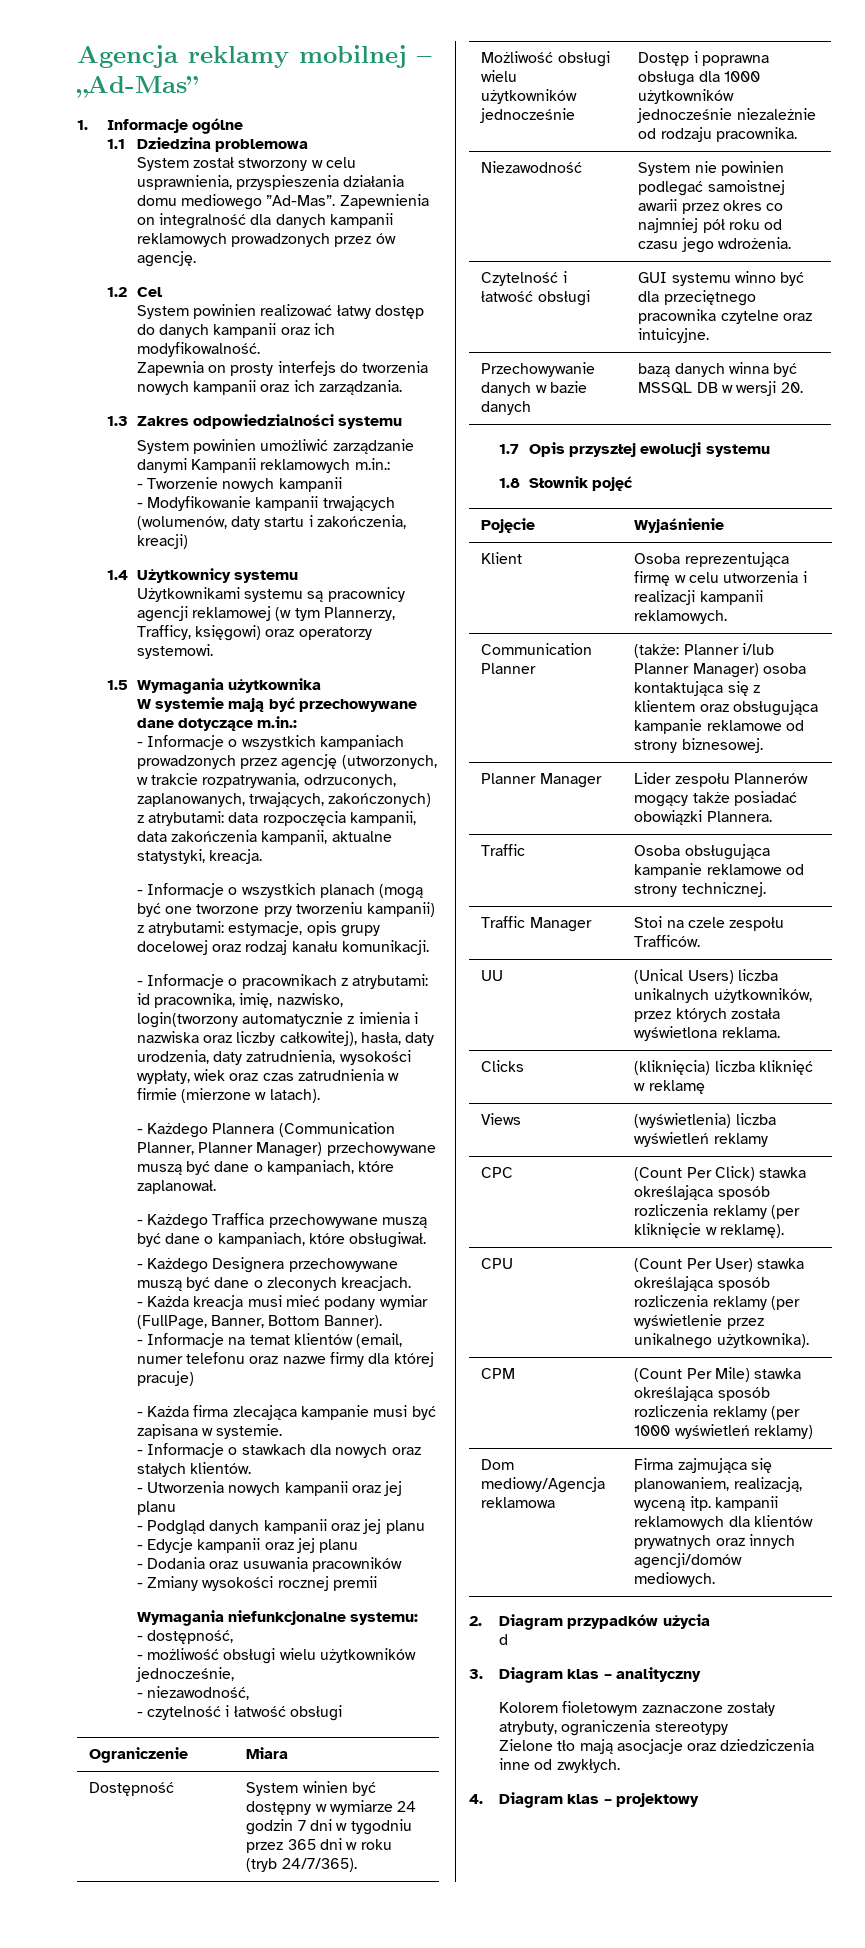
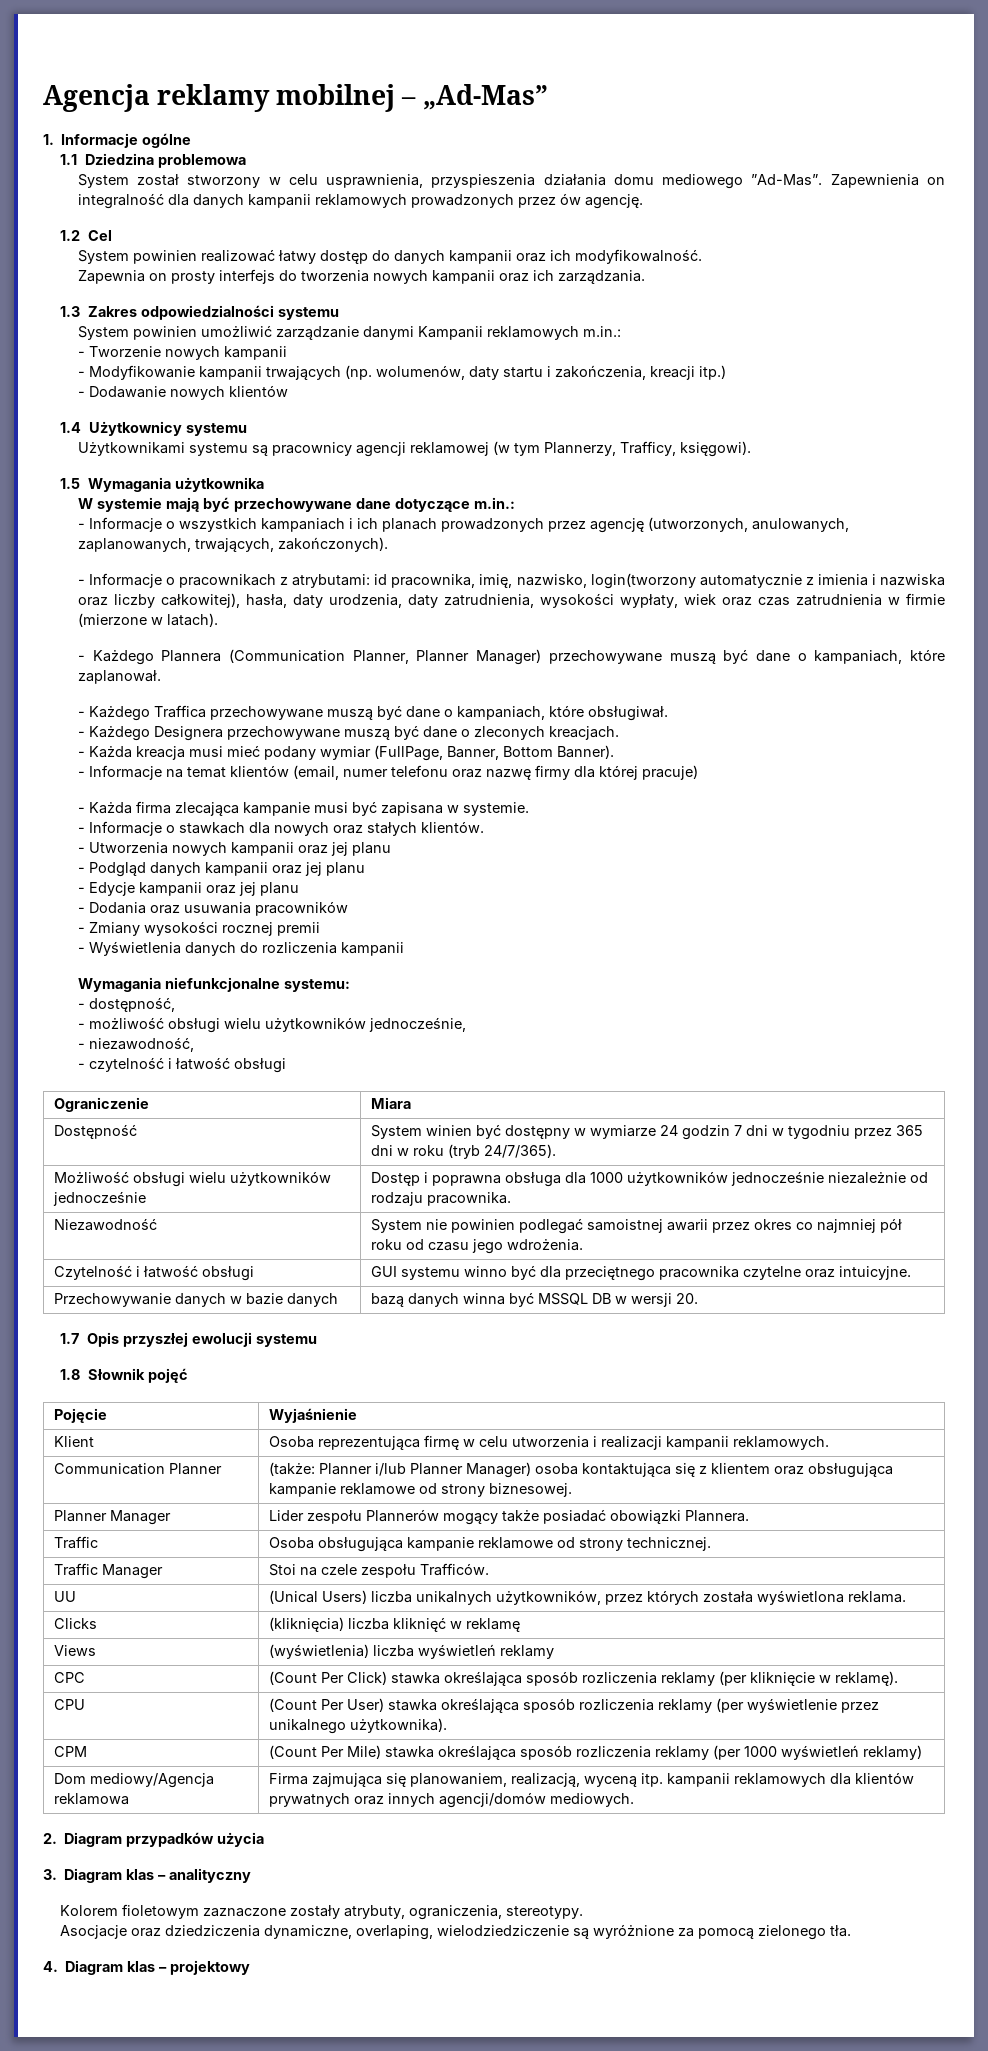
[136,516,227,530] (wolumenów, -> [344,365,465,380] (np. wolumenów,
[136,534,188,549] kreacji) -> [649,365,726,380] [77,385,288,400] kreacji itp.) // - Dodawanie nowych klientów
[195,625,372,641] [136,644,213,659] księgowi) oraz operatorzy systemowi. -> [679,441,751,457] księgowi).
(405, 742) none -> [348,518,437,532] i ich planach
[136,773,396,788] [136,792,432,807] [136,811,417,826] [136,830,392,845] [136,849,263,864] [136,883,424,899] [136,902,436,917] [136,921,381,937] [136,940,430,955] w trakcie rozpatrywania, odrzuconych, zaplanowanych, trwających, zakończonych) z atrybutami: data rozpoczęcia kampanii, data zakończenia kampanii, aktualne statystyki, kreacja. // - Informacje o wszystkich planach (mogą być one tworzone przy tworzeniu kampanii) z atrybutami: estymacje, opis grupy docelowej oraz rodzaj kanału komunikacji. -> [751,518,849,532] [77,537,388,552] anulowanych, zaplanowanych, trwających, zakończonych).
[282,1356,326,1364] nazwe -> [485,769,531,780] nazwę
(378, 1583) none -> [77,941,404,956] // - Wyświetlenia danych do rozliczenia kampanii
[498,1634,508,1645] // d -> (265, 1839) none
[561,1720,728,1736] [498,1739,815,1754] [498,1758,620,1773] ograniczenia stereotypy // Zielone tło mają asocjacje oraz dziedziczenia inne od zwykłych. -> [409,1905,584,1920] [60,1924,852,1940] ograniczenia, stereotypy. // Asocjacje oraz dziedziczenia dynamiczne, overlaping, wielodziedziczenie są wyróżnione za pomocą zielonego tła.

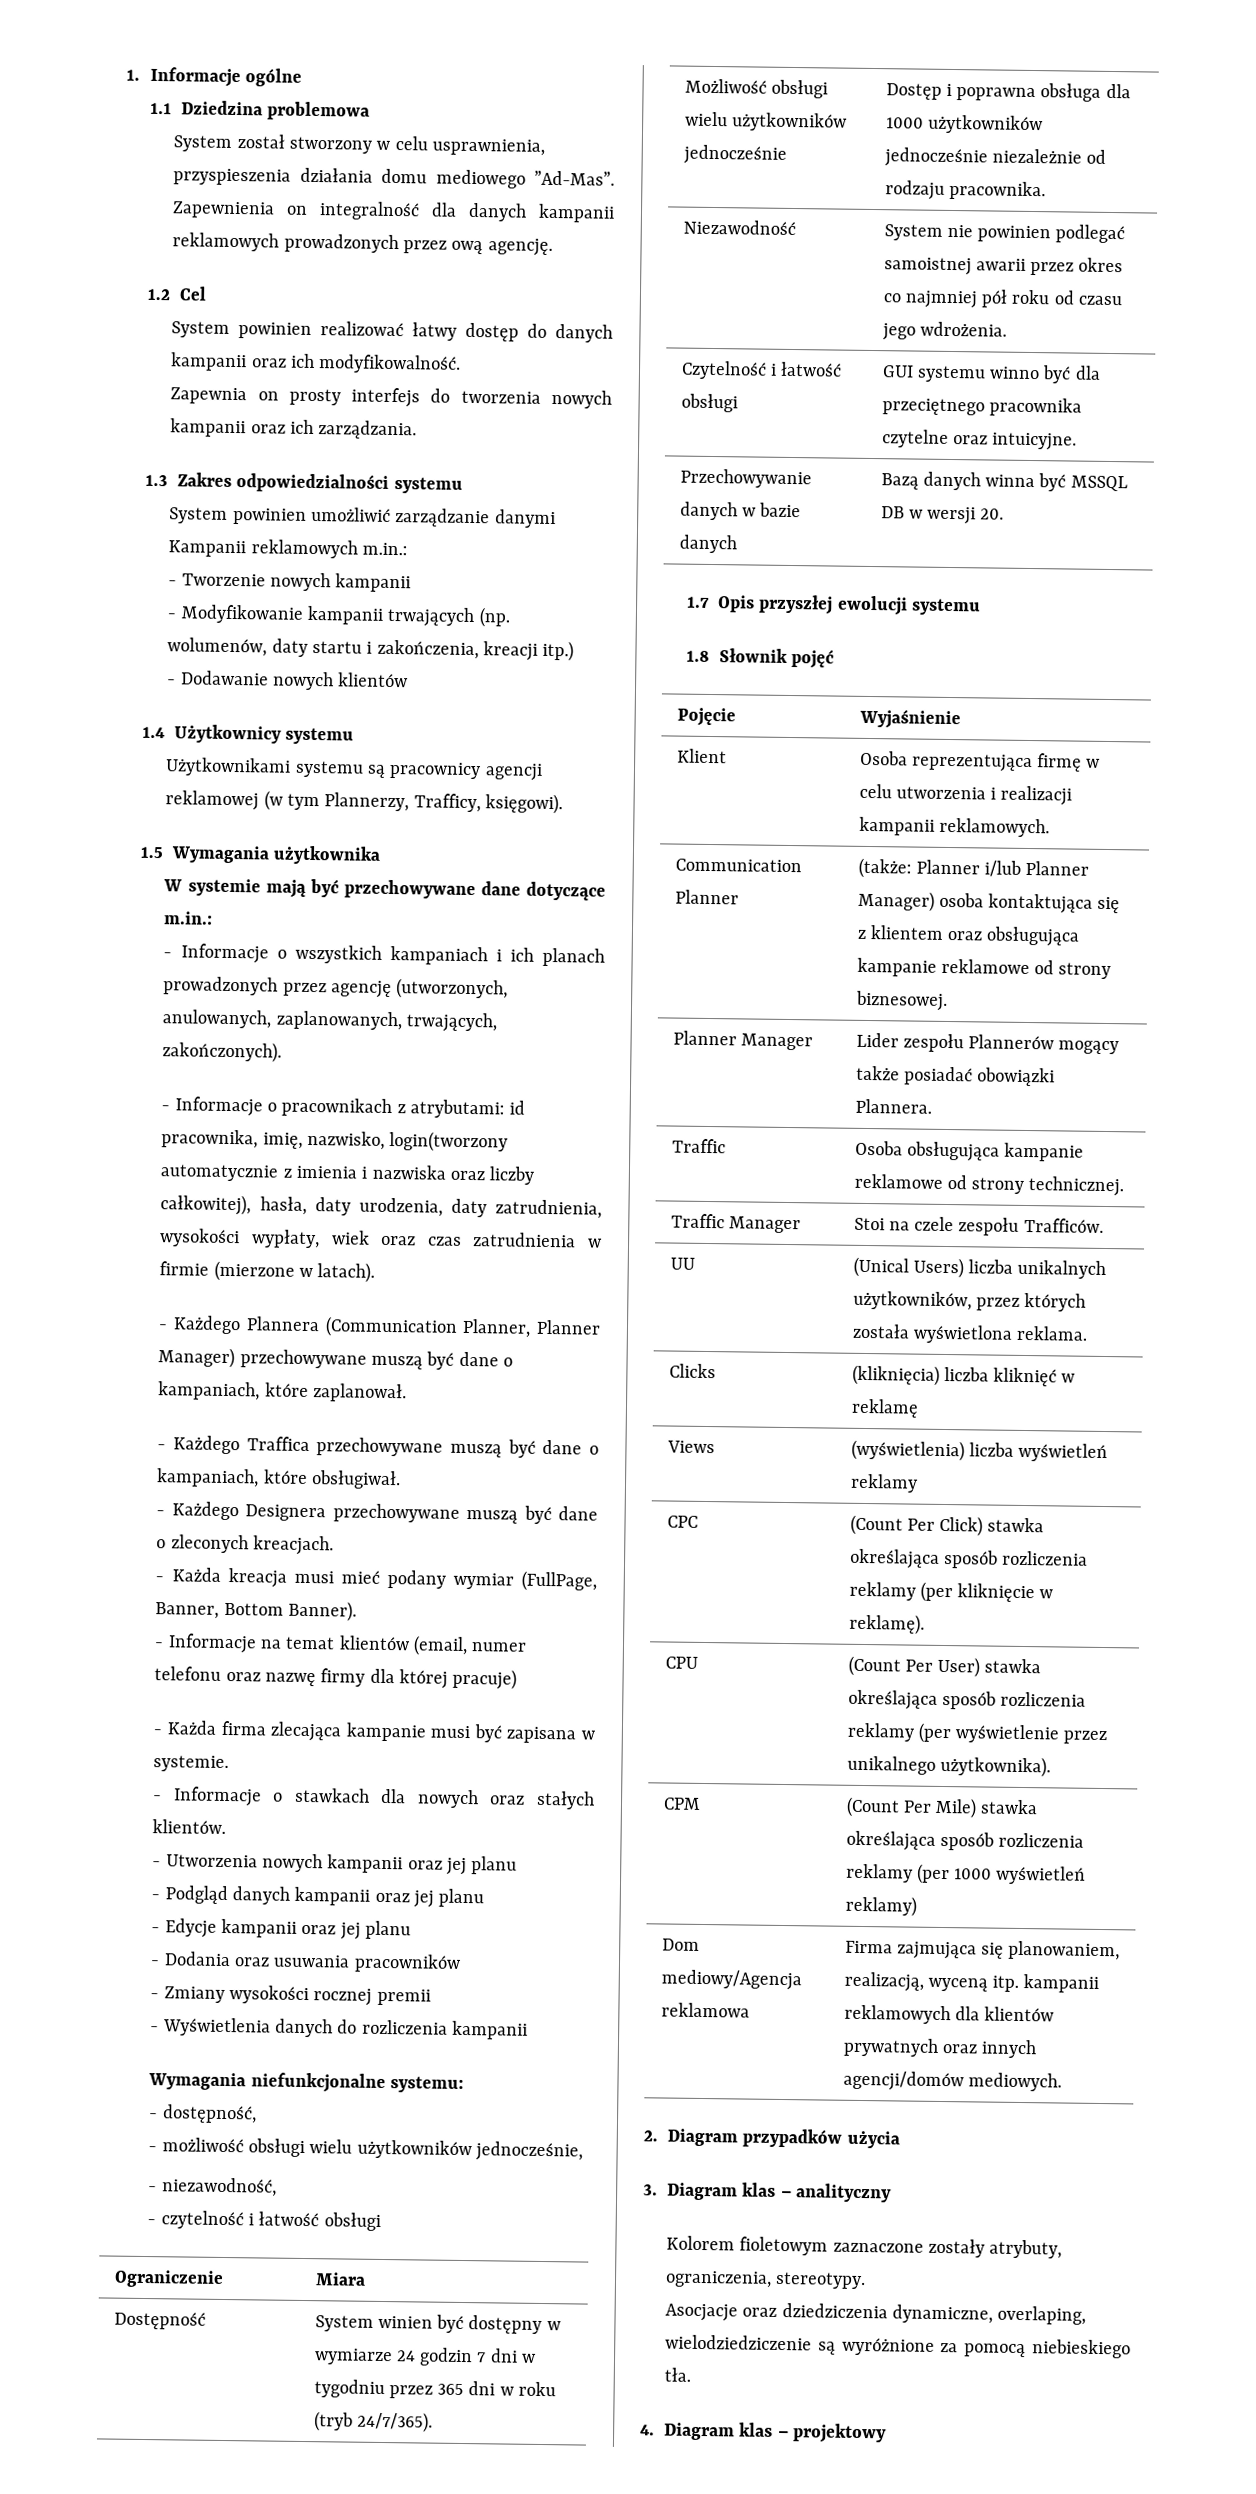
[43,84,548,112] Agencja reklamy mobilnej – „Ad-Mas” // -> (126, 75) none
[559,193,581,205] ów -> [451,240,484,255] ową
[370,1293,404,1307] bazą -> [880,473,919,490] Bazą
[758,1925,827,1940] zielonego -> [1032,2339,1131,2359] niebieskiego

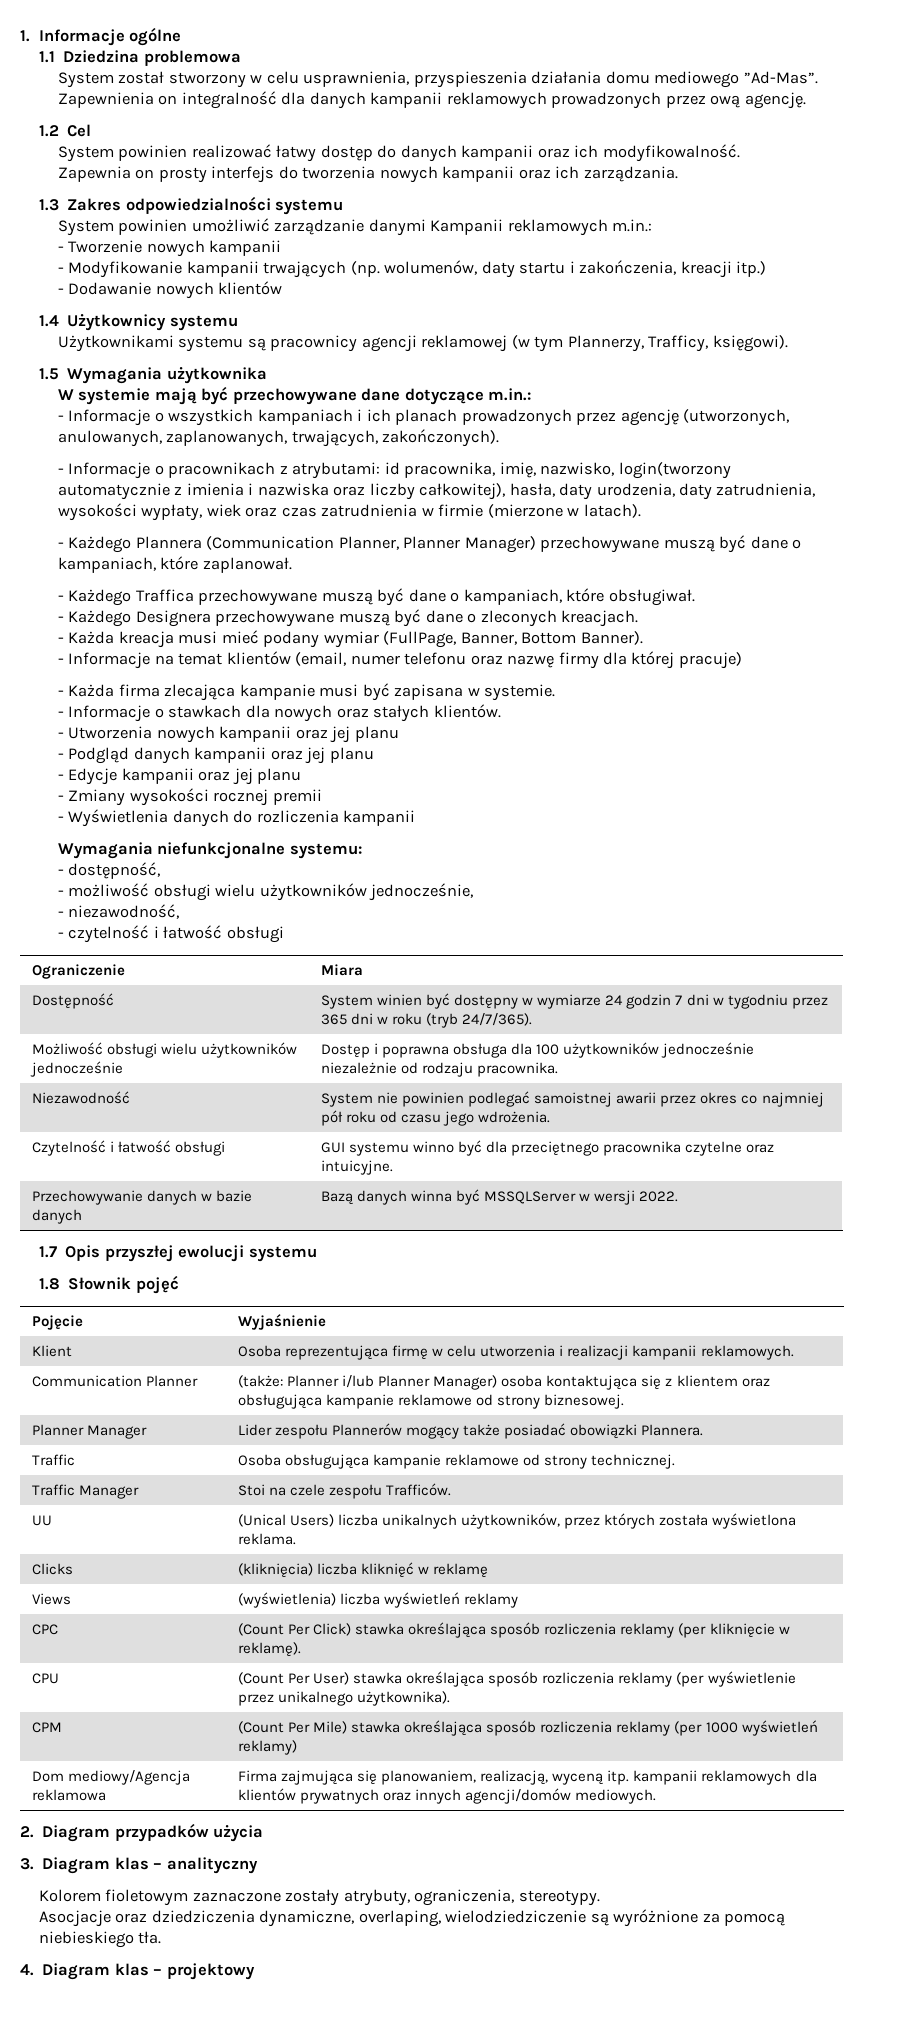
[150,1951,461,1973] // - Dodania oraz usuwania pracowników -> (302, 776) none
[885,117,924,129] 1000 -> [536,1044,560,1055] 100
[1070,475,1128,492] [880,506,905,519] MSSQL DB -> [484,1191,577,1204] MSSQLServer
[980,508,1005,520] 20. -> [639,1191,679,1202] 2022.

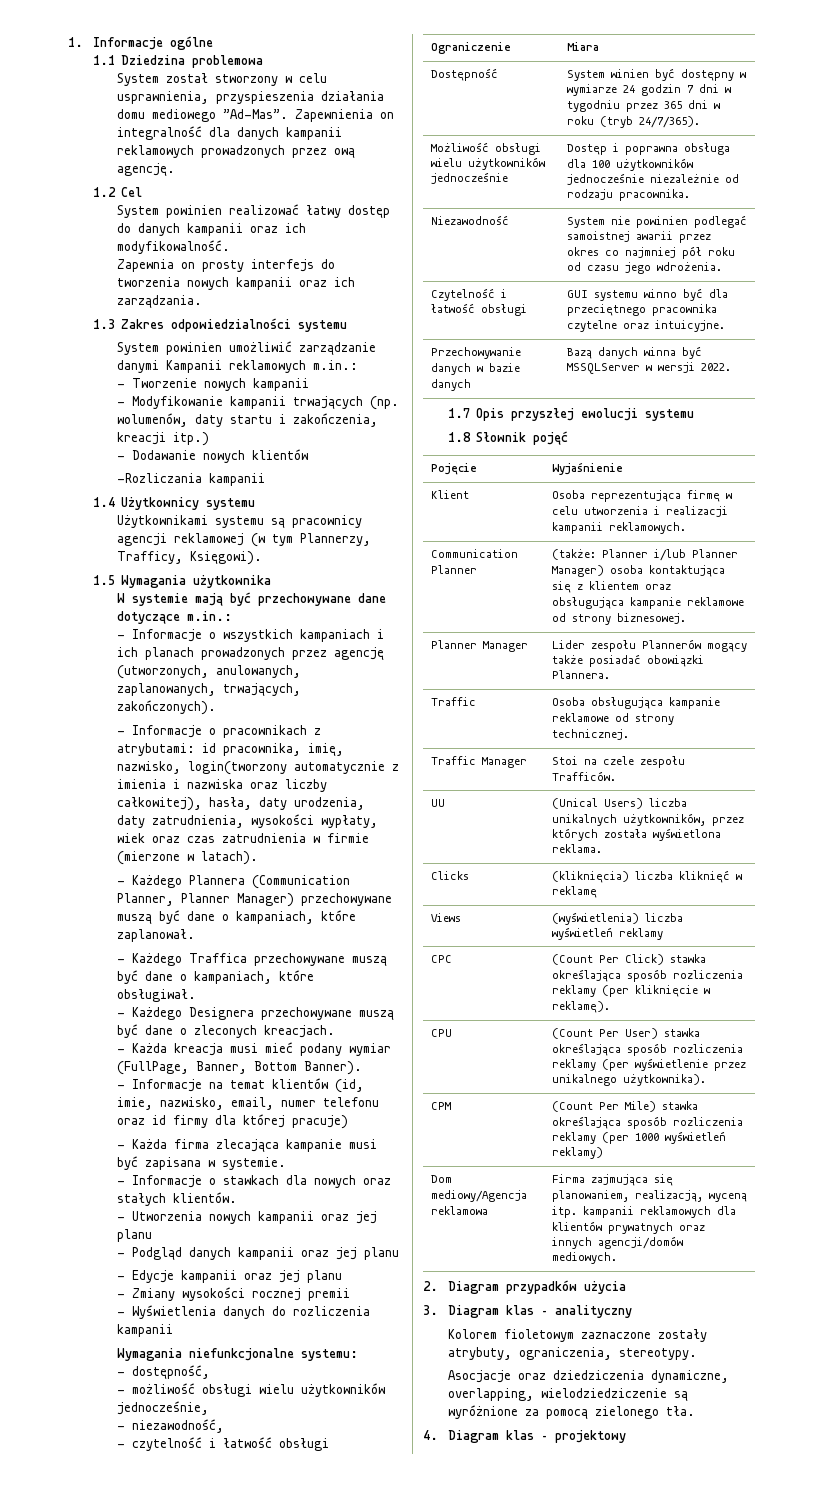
(283, 288) none -> [117,473,266,486] // -Rozliczania kampanii
[712,335,788,352] księgowi). -> [190,551,263,565] Księgowi).
[295,652,347,666] (email, -> [335,1079,365,1093] [117,1097,275,1110] (id, imie, nazwisko, email,
[507,655,555,668] nazwę -> [152,1115,167,1125] id
[358,1910,441,1927] overlaping, -> [447,1388,534,1401] overlapping,
[38,1931,134,1948] niebieskiego -> [594,1406,659,1419] zielonego

